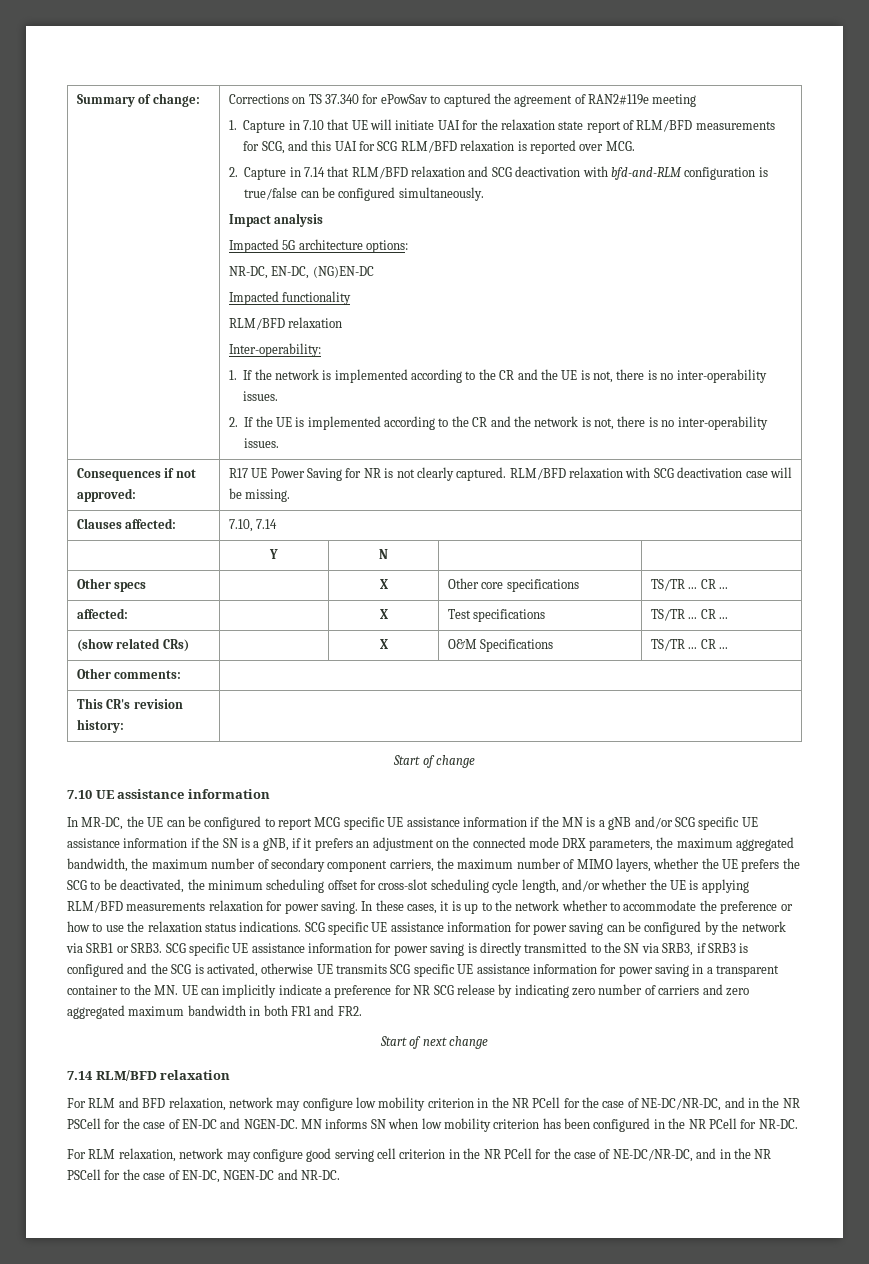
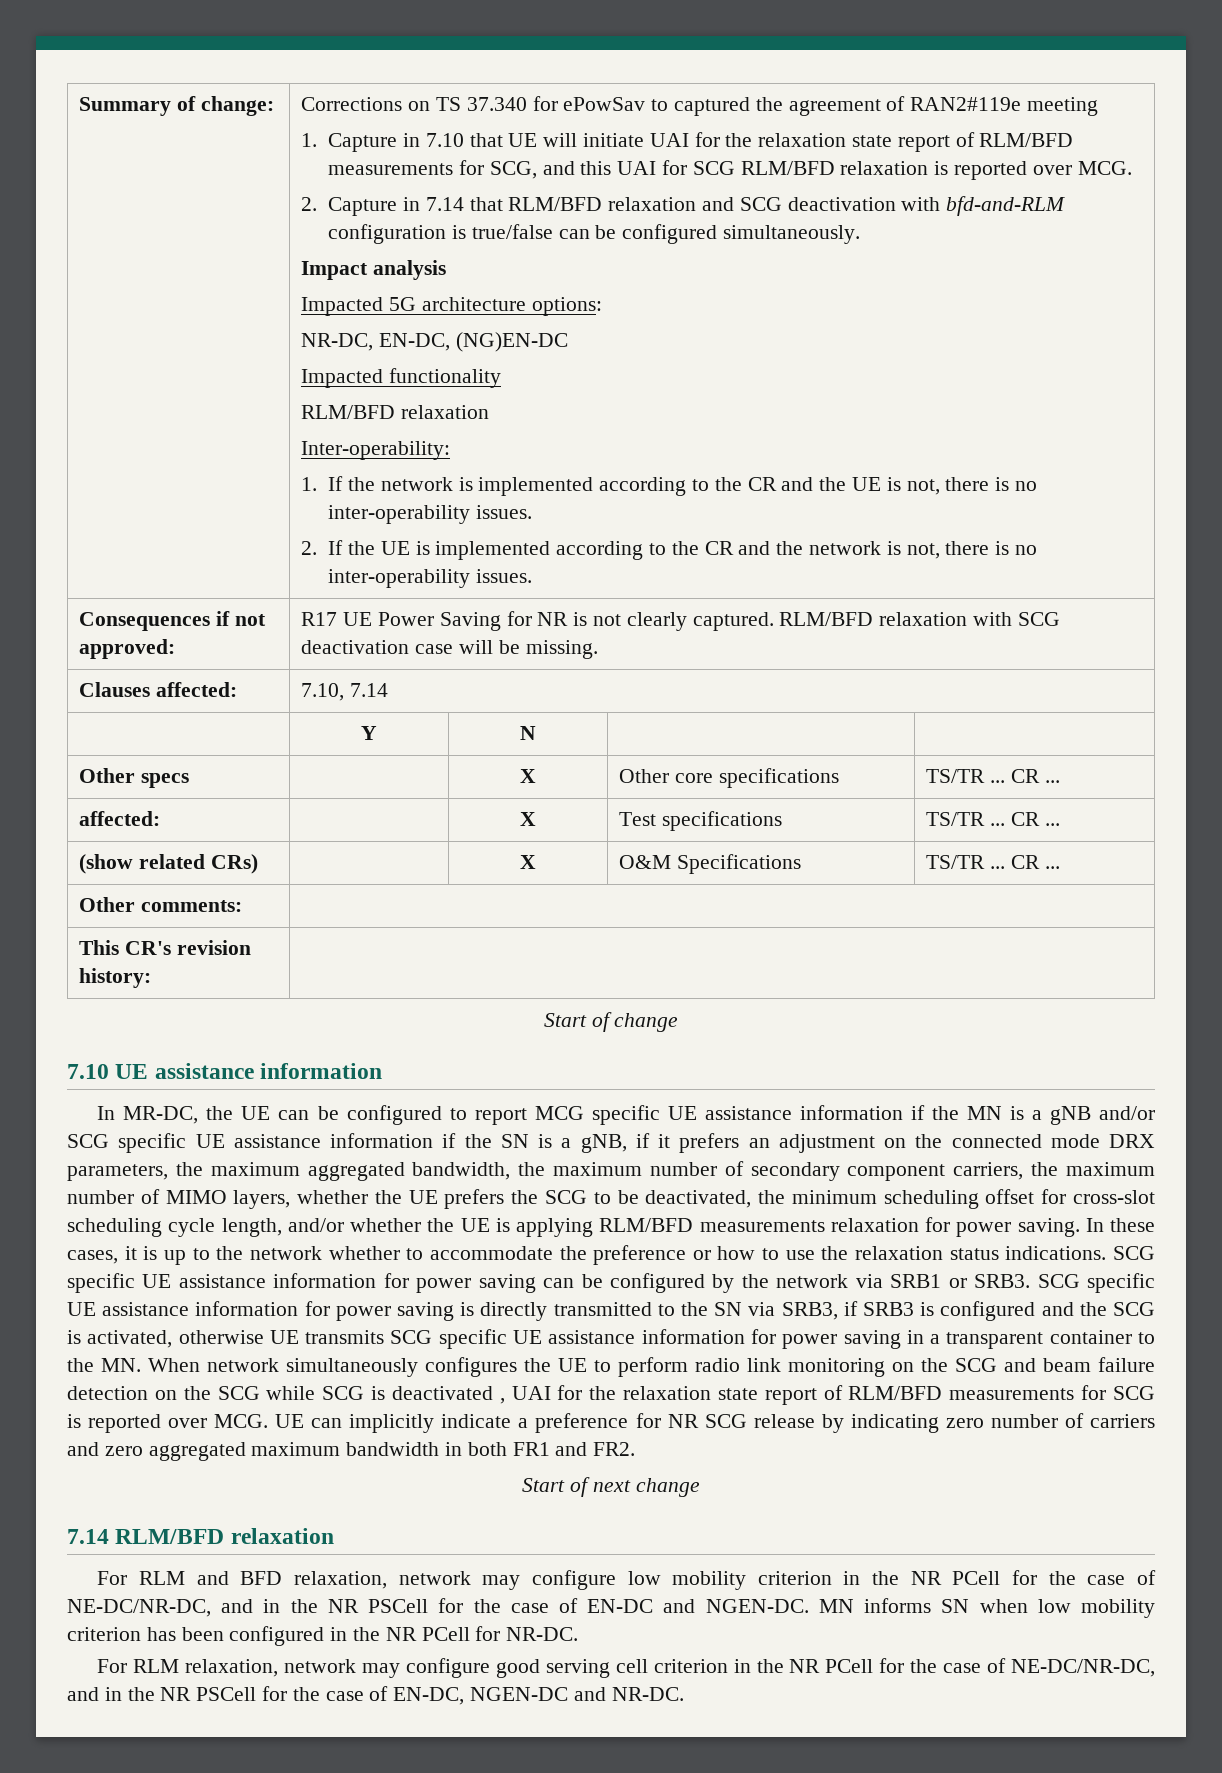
(179, 990) none -> [148,1357,1155,1377] [67,1385,1156,1405] [67,1414,269,1433] When network simultaneously configures the UE to perform radio link monitoring on the SCG and beam failure detection on the SCG while SCG is deactivated , UAI for the relaxation state report of RLM/BFD measurements for SCG is reported over MCG.

